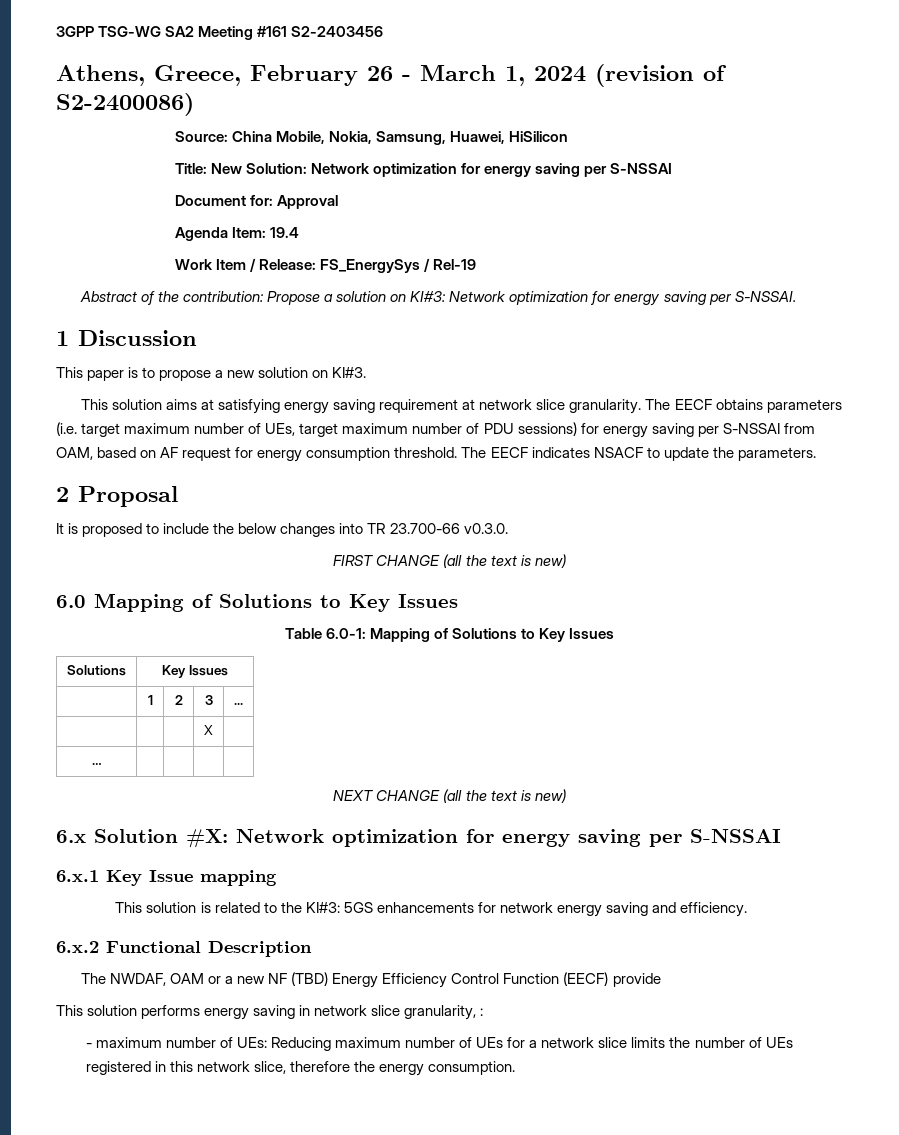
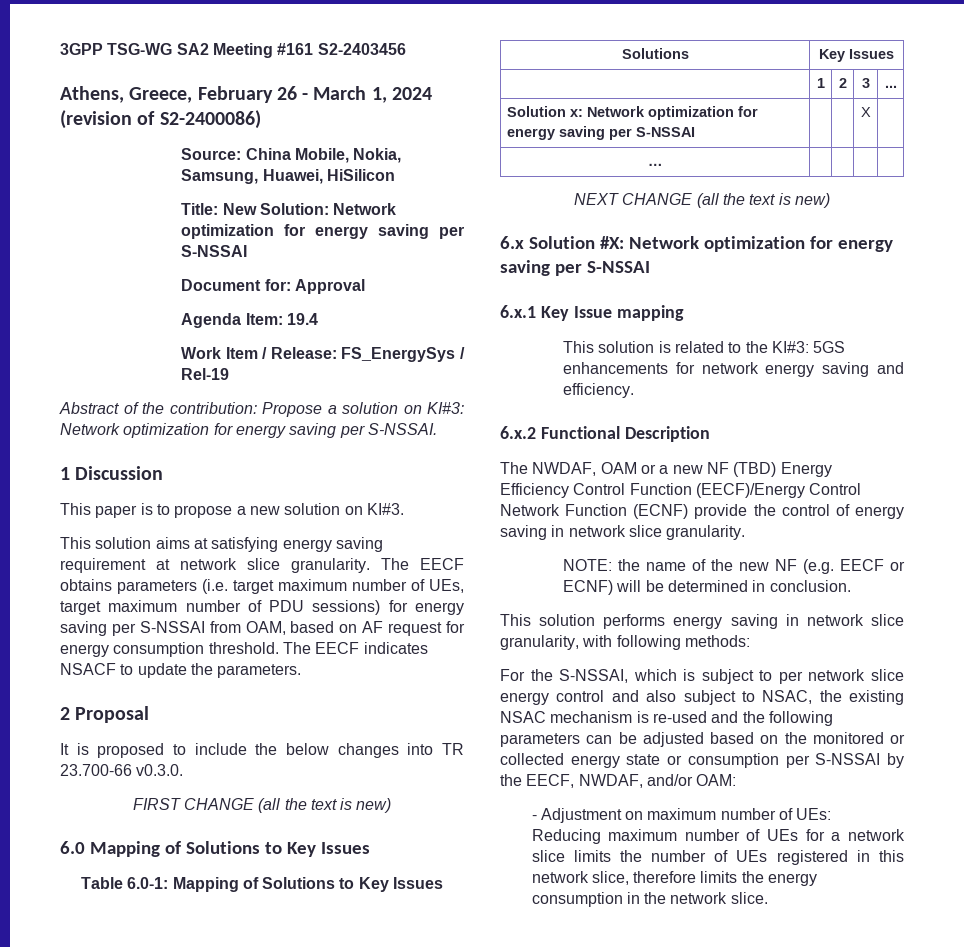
(243, 703) none -> [506,106,758,120] [506,126,695,140] Solution x: Network optimization for energy saving per S-NSSAI
[563,972,661,987] (EECF) provide -> [695,483,862,498] [500,504,904,519] [500,525,746,540] [563,559,905,574] [563,580,851,595] (EECF)/Energy Control Network Function (ECNF) provide the control of energy saving in network slice granularity. // NOTE: the name of the new NF (e.g. EECF or ECNF) will be determined in conclusion.
[480,1008,484,1016] [85,1043,92,1048] : // - -> [582,635,750,650] [500,669,904,684] [500,690,904,705] [500,711,833,726] [500,732,905,747] [500,753,904,768] [500,774,737,788] [531,808,644,823] with following methods: // For the S-NSSAI, which is subject to per network slice energy control and also subject to NSAC, the existing NSAC mechanism is re-used and the following parameters can be adjusted based on the monitored or collected energy state or consumption per S-NSSAI by the EECF, NWDAF, and/or OAM: // - Adjustment on
(350, 1066) none -> [700,871,738,883] limits
[428,1061,516,1075] consumption. -> [531,892,768,907] consumption in the network slice.

